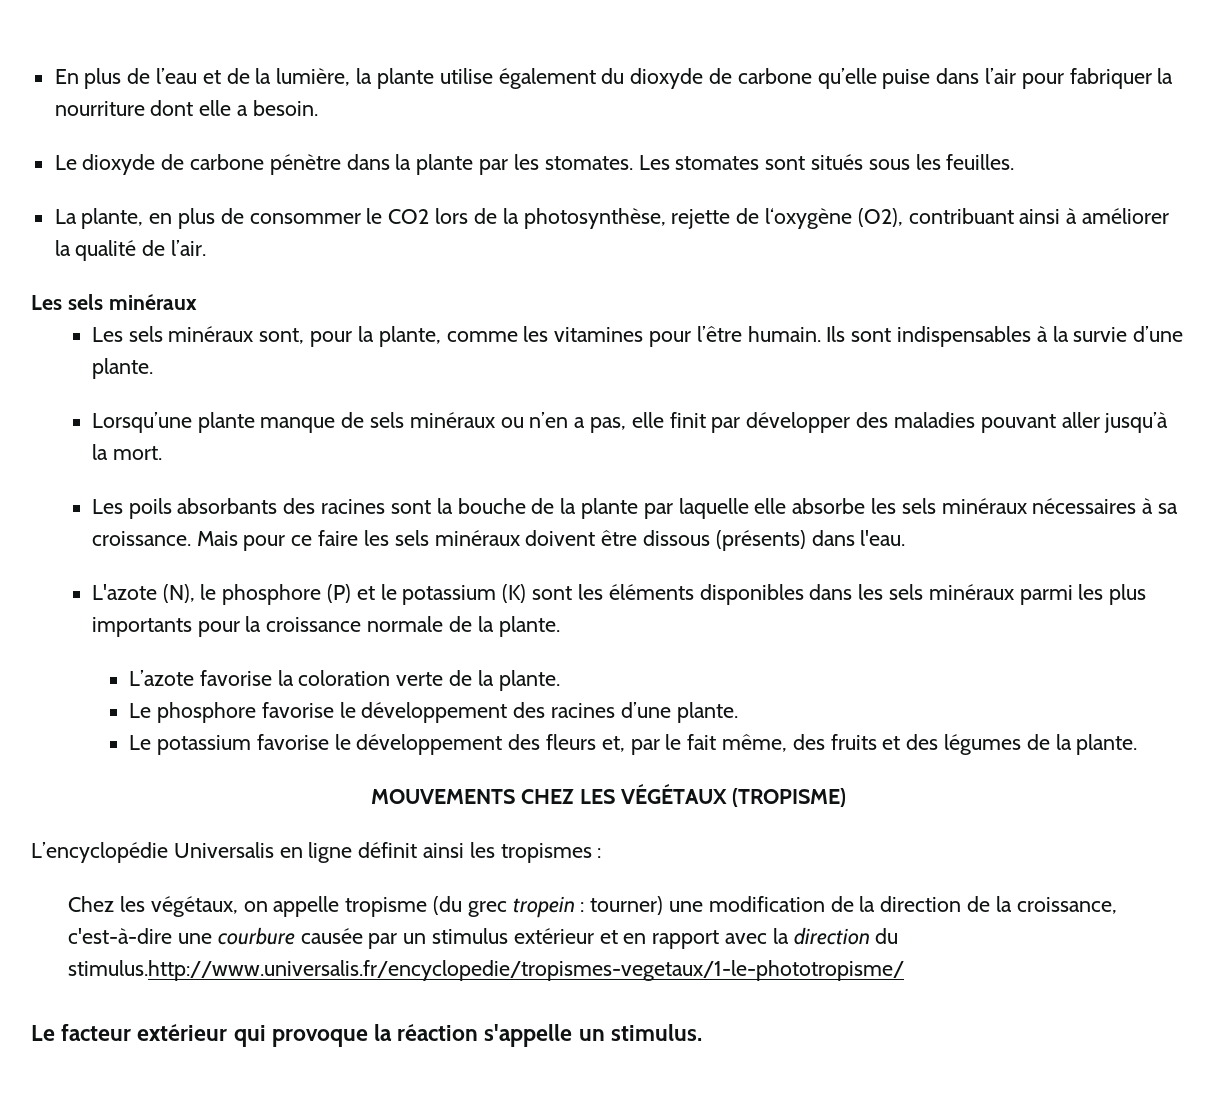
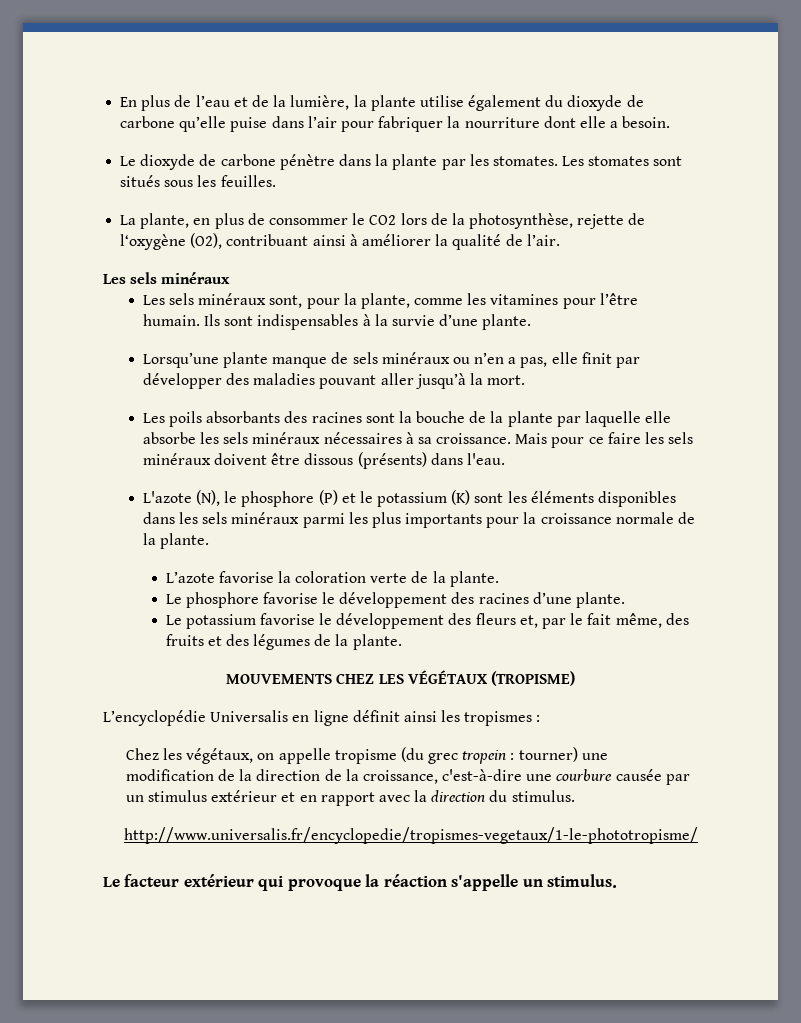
[68,960,905,981] stimulus.http://www.universalis.fr/encyclopedie/tropismes-vegetaux/1-le-phototropisme/ -> [511,790,575,802] [124,827,698,844] stimulus. // http://www.universalis.fr/encyclopedie/tropismes-vegetaux/1-le-phototropisme/

